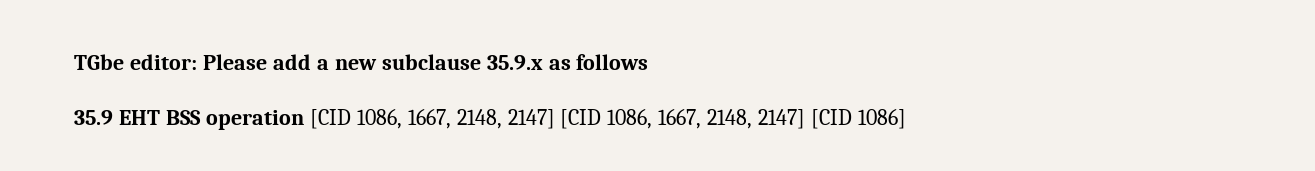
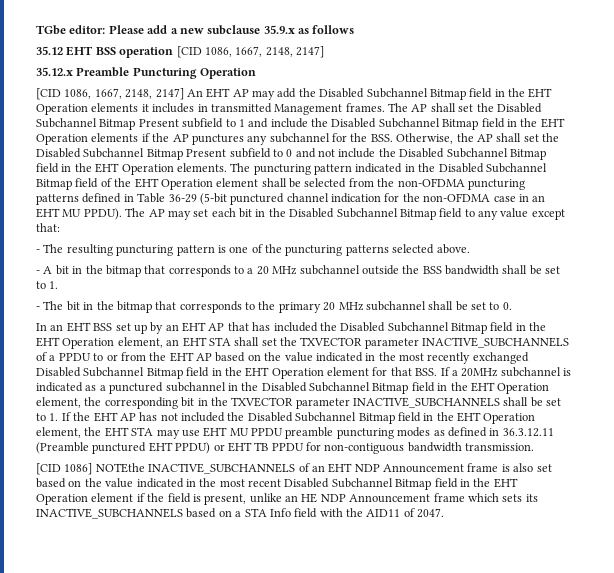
[74,110,113,125] 35.9 -> [36,46,63,55] 35.12
[560,109,907,129] [CID 1086, 1667, 2148, 2147] [CID 1086] -> [36,67,257,79] [36,88,553,100] [36,103,542,115] [36,118,565,130] [36,133,559,145] [36,148,546,160] [36,163,547,175] [36,178,525,190] [36,193,546,205] [36,208,565,220] [36,223,60,232] [36,244,470,256] [36,265,561,277] [36,281,59,289] [36,301,512,313] [36,322,547,334] [36,337,570,349] [36,352,529,364] [36,367,571,379] [36,382,550,394] [36,397,562,409] [36,412,536,424] [36,427,554,439] [36,442,535,454] [36,463,552,475] [36,478,518,490] [36,493,538,505] [36,508,445,519] // 35.12.x Preamble Puncturing Operation // [CID 1086, 1667, 2148, 2147] An EHT AP may add the Disabled Subchannel Bitmap field in the EHT Operation elements it includes in transmitted Management frames. The AP shall set the Disabled Subchannel Bitmap Present subfield to 1 and include the Disabled Subchannel Bitmap field in the EHT Operation elements if the AP punctures any subchannel for the BSS. Otherwise, the AP shall set the Disabled Subchannel Bitmap Present subfield to 0 and not include the Disabled Subchannel Bitmap field in the EHT Operation elements. The puncturing pattern indicated in the Disabled Subchannel Bitmap field of the EHT Operation element shall be selected from the non-OFDMA puncturing patterns defined in Table 36-29 (5-bit punctured channel indication for the non-OFDMA case in an EHT MU PPDU). The AP may set each bit in the Disabled Subchannel Bitmap field to any value except that: // - The resulting puncturing pattern is one of the puncturing patterns selected above. // - A bit in the bitmap that corresponds to a 20 MHz subchannel outside the BSS bandwidth shall be set to 1. // - The bit in the bitmap that corresponds to the primary 20 MHz subchannel shall be set to 0. // In an EHT BSS set up by an EHT AP that has included the Disabled Subchannel Bitmap field in the EHT Operation element, an EHT STA shall set the TXVECTOR parameter INACTIVE_SUBCHANNELS of a PPDU to or from the EHT AP based on the value indicated in the most recently exchanged Disabled Subchannel Bitmap field in the EHT Operation element for that BSS. If a 20MHz subchannel is indicated as a punctured subchannel in the Disabled Subchannel Bitmap field in the EHT Operation element, the corresponding bit in the TXVECTOR parameter INACTIVE_SUBCHANNELS shall be set to 1. If the EHT AP has not included the Disabled Subchannel Bitmap field in the EHT Operation element, the EHT STA may use EHT MU PPDU preamble puncturing modes as defined in 36.3.12.11 (Preamble punctured EHT PPDU) or EHT TB PPDU for non-contiguous bandwidth transmission. // [CID 1086] NOTEthe INACTIVE_SUBCHANNELS of an EHT NDP Announcement frame is also set based on the value indicated in the most recent Disabled Subchannel Bitmap field in the EHT Operation element if the field is present, unlike an HE NDP Announcement frame which sets its INACTIVE_SUBCHANNELS based on a STA Info field with the AID11 of 2047.

